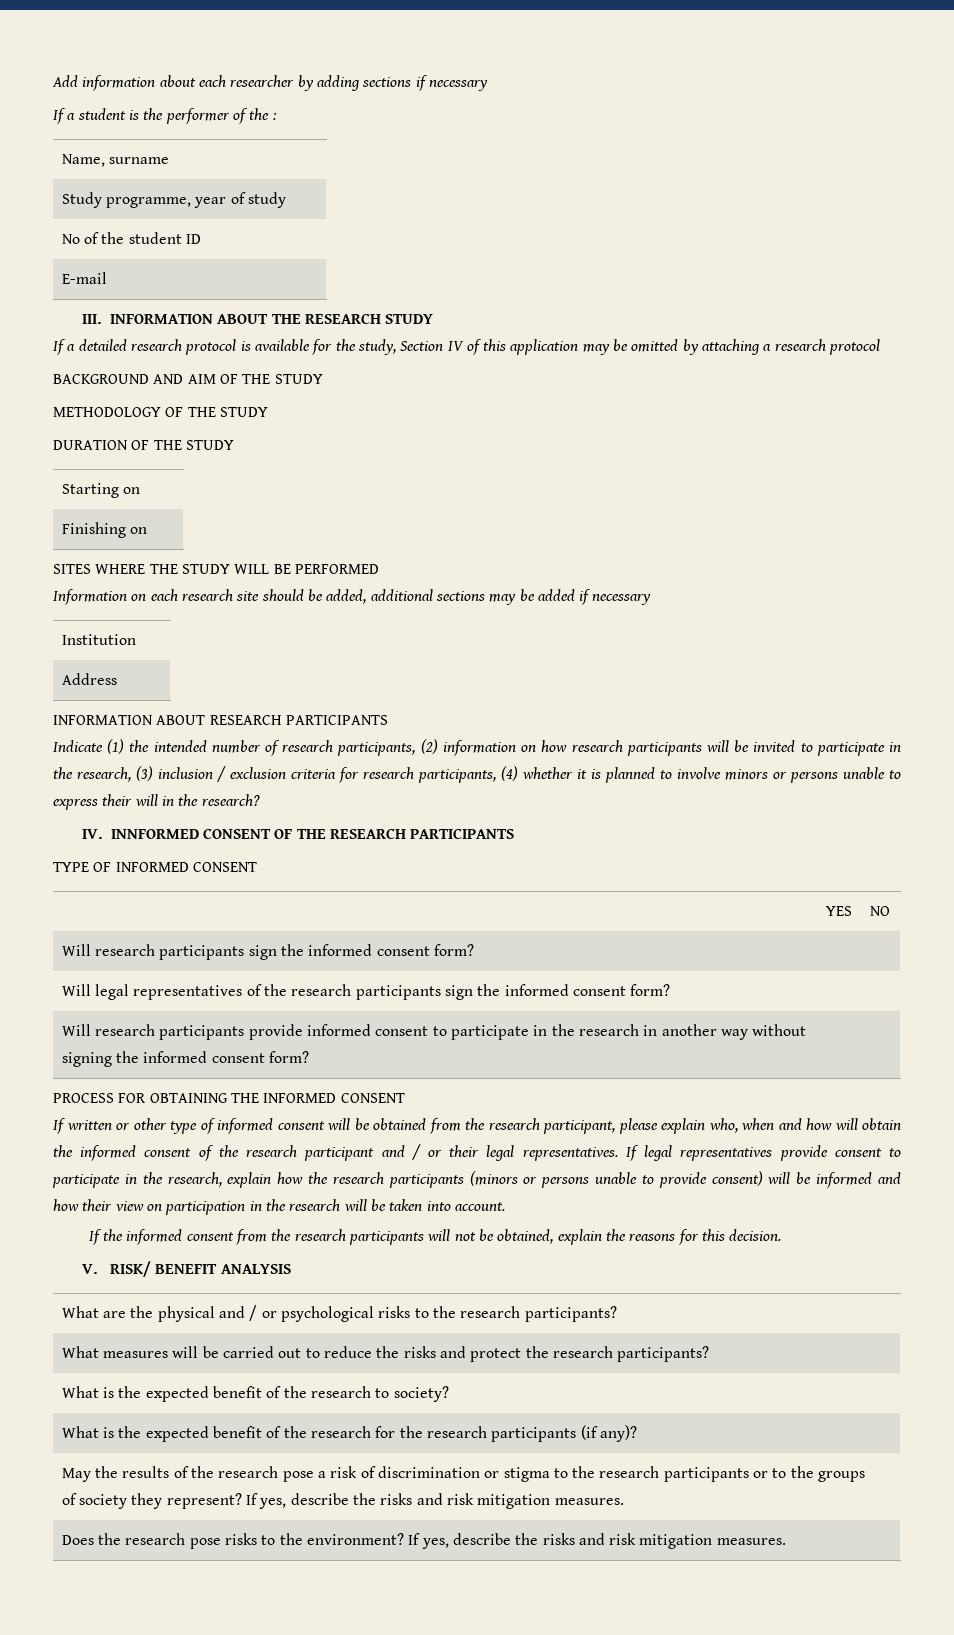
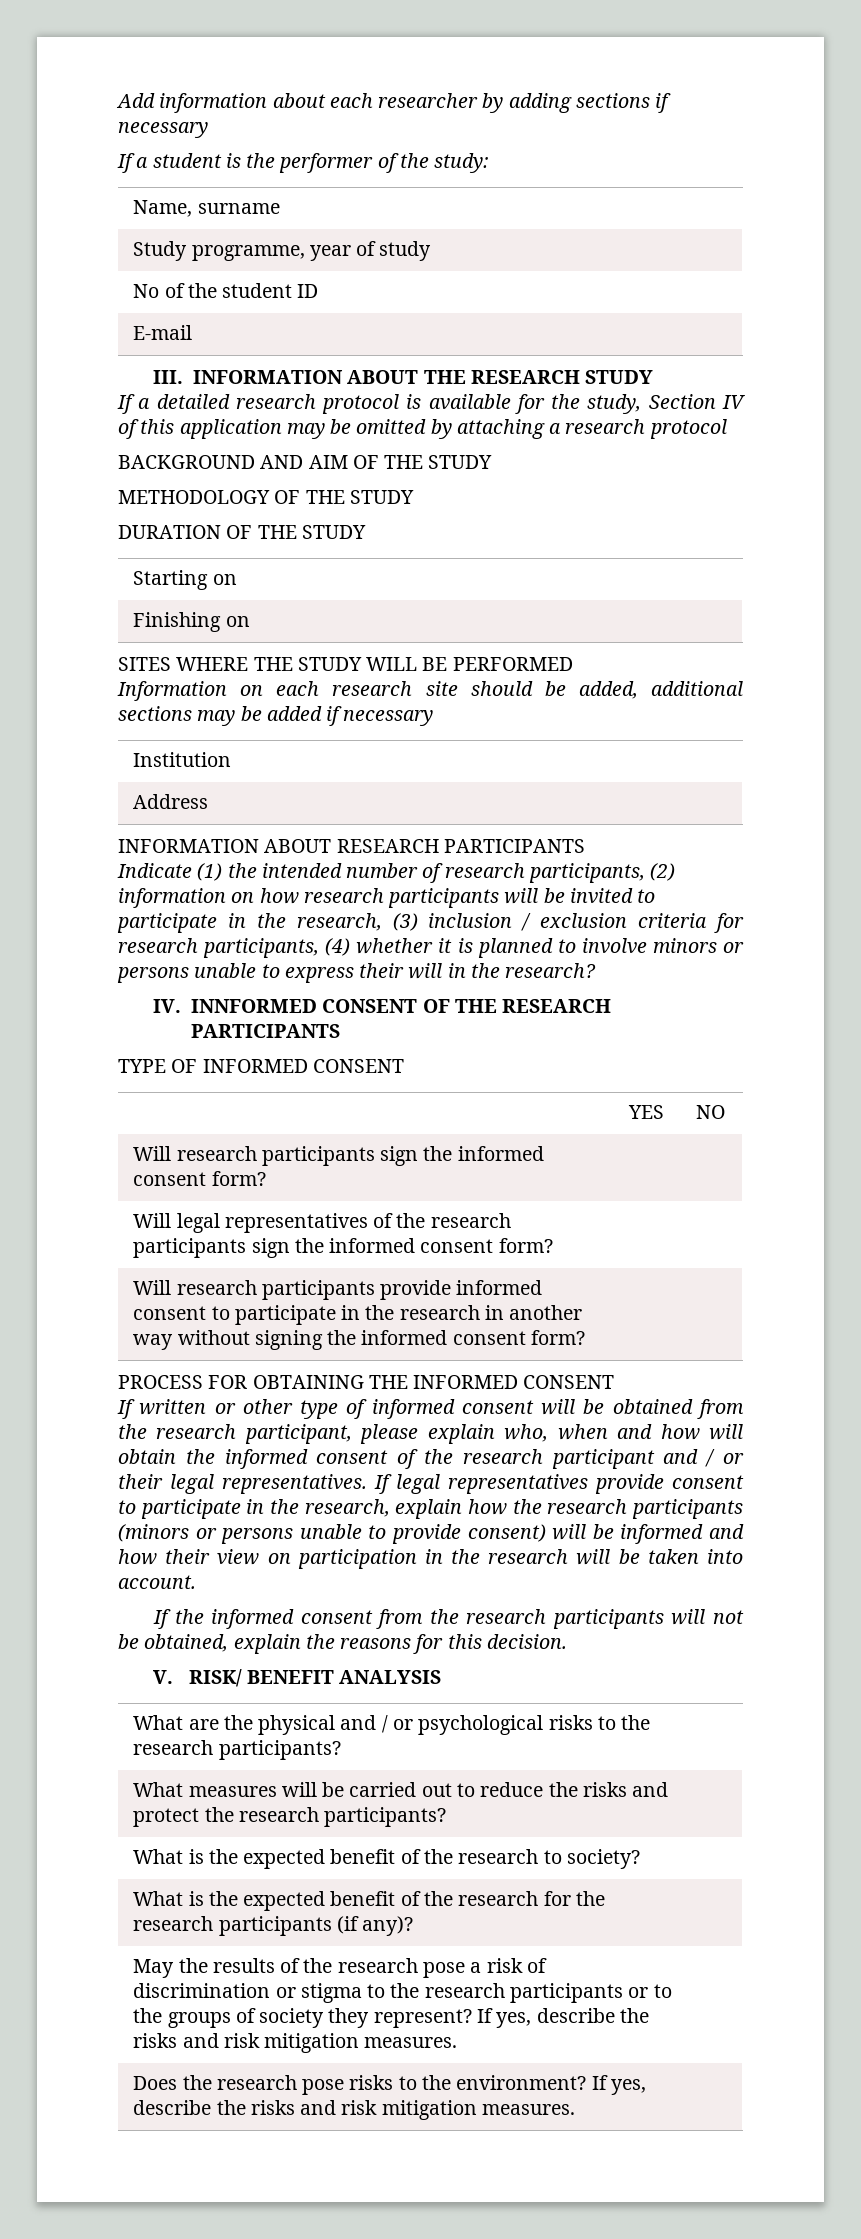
[272,113,277,120] : -> [434,153,490,173] study:

